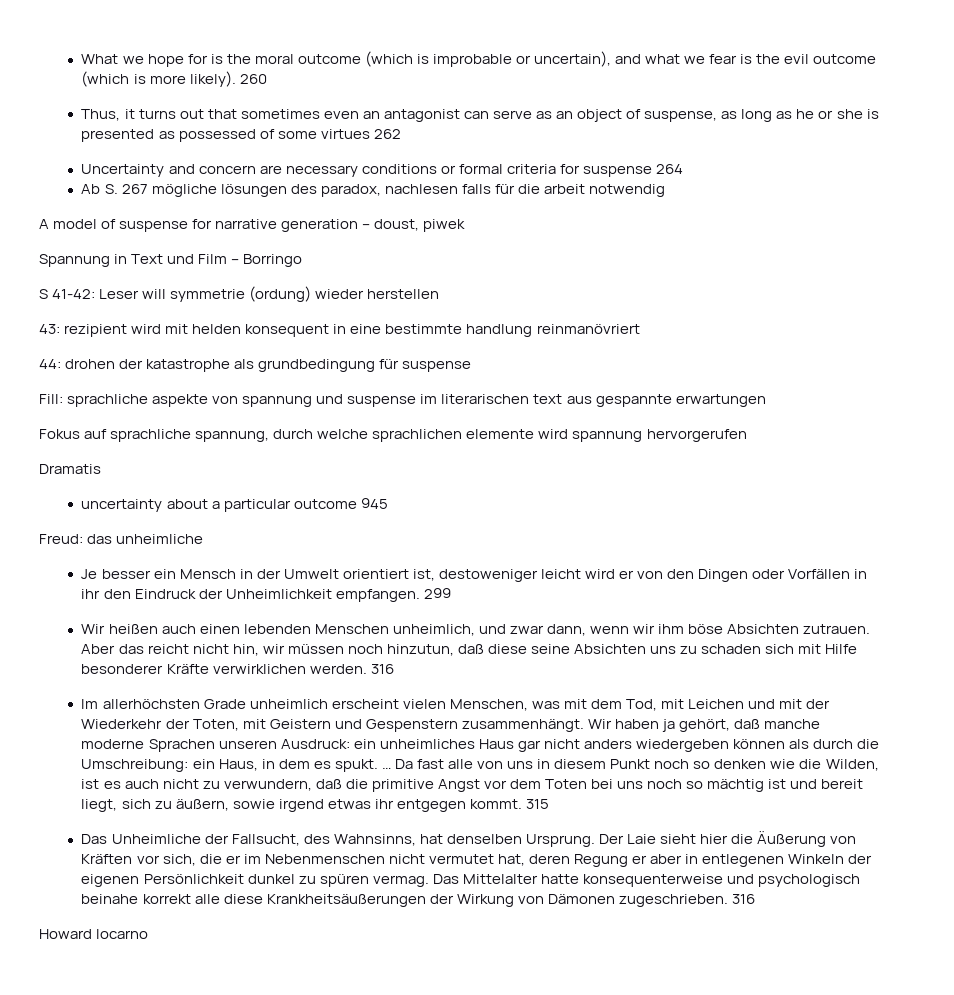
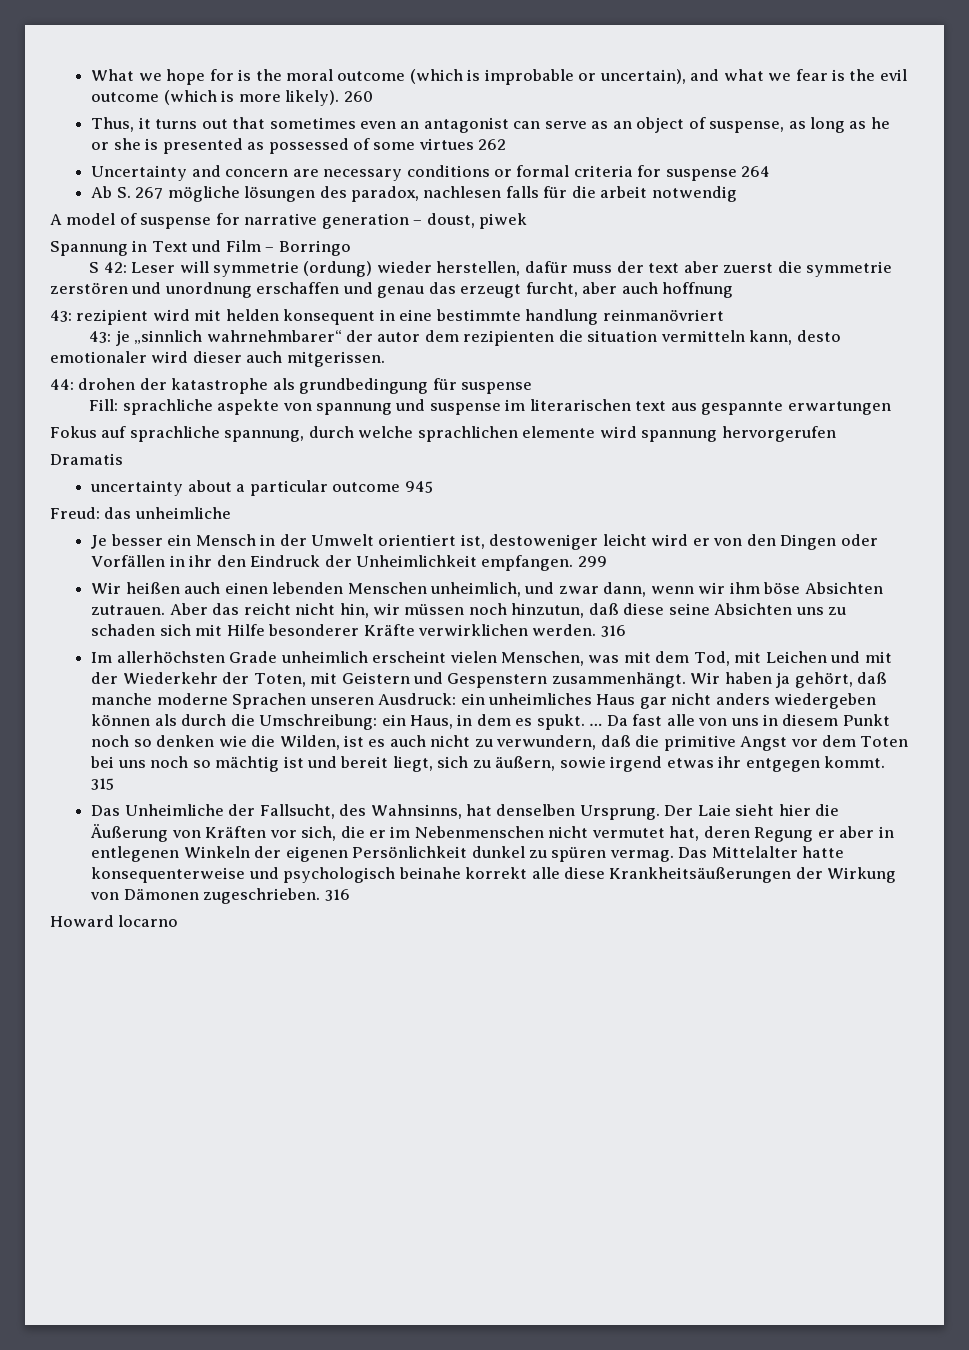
[52,289,96,299] 41-42: -> [103,262,127,273] 42:
[367,289,440,299] herstellen -> [436,261,892,277] [50,282,734,298] herstellen, dafür muss der text aber zuerst die symmetrie zerstören und unordnung erschaffen und genau das erzeugt furcht, aber auch hoffnung
(640, 329) none -> [89,330,841,346] [50,351,385,367] // 43: je „sinnlich wahrnehmbarer“ der autor dem rezipienten die situation vermitteln kann, desto emotionaler wird dieser auch mitgerissen.

